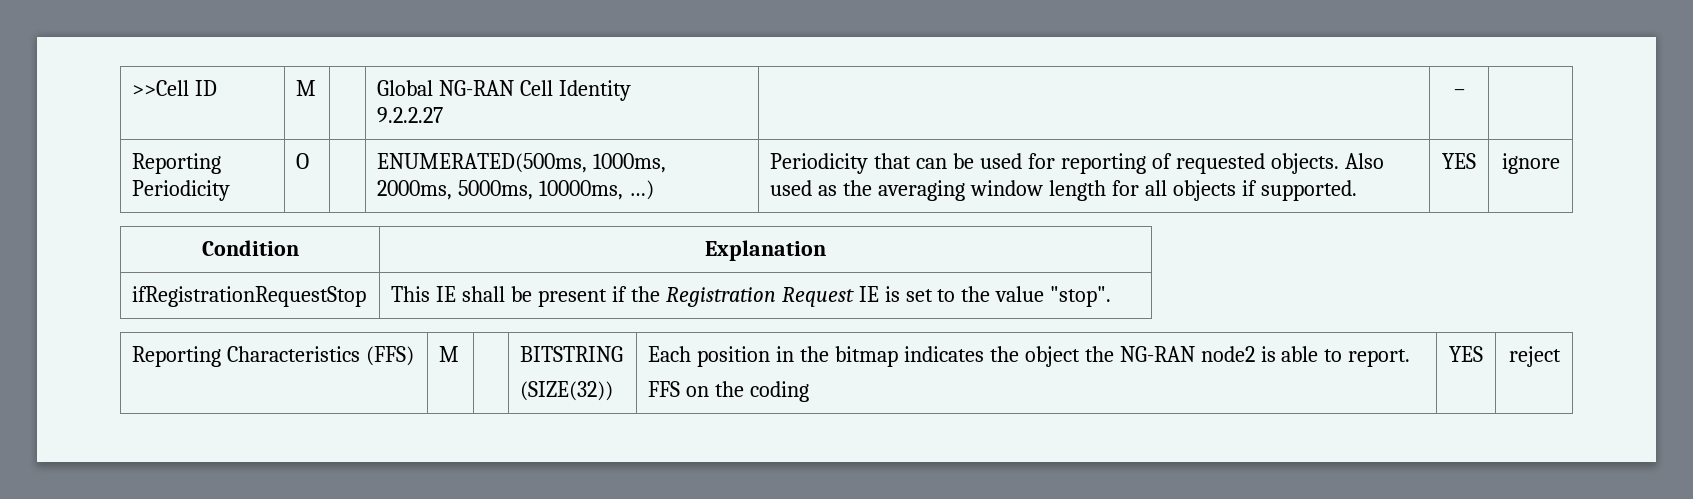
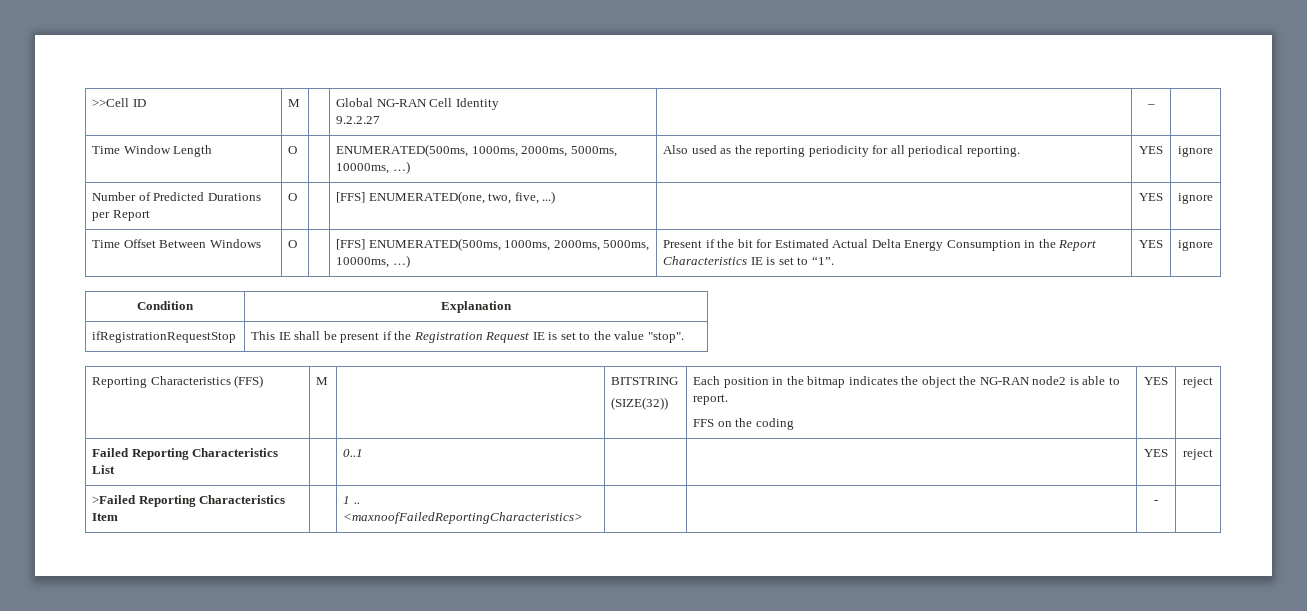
[132,153,222,174] [132,180,231,201] Reporting Periodicity -> [92,145,213,157] Time Window Length
[770,153,1384,174] [770,180,1357,201] Periodicity that can be used for reporting of requested objects. Also used as the averaging window length for all objects if supported. -> [663,145,1020,157] [1139,146,1163,154] [1178,146,1213,157] [92,192,261,201] [92,210,150,221] [288,193,298,201] [336,191,556,204] [1139,193,1163,201] [1178,193,1213,204] [92,239,261,248] [288,240,298,248] [336,238,650,251] [336,255,410,268] [663,239,1097,251] [663,256,834,265] Also used as the reporting periodicity for all periodical reporting. | YES | ignore // Number of Predicted Durations per Report | O | | [FFS] ENUMERATED(one, two, five, ...) | | YES | ignore // Time Offset Between Windows | O | | [FFS] ENUMERATED(500ms, 1000ms, 2000ms, 5000ms, 10000ms, …) | Present if the bit for Estimated Actual Delta Energy Consumption in the Report Characteristics IE is set to “1”.
(1561, 356) none -> [92,448,279,460] [92,465,116,474] [343,449,364,457] [1144,449,1168,457] [1183,449,1213,460] [92,495,286,507] [92,513,119,521] [343,496,360,504] [343,512,584,524] [1154,500,1158,504] // Failed Reporting Characteristics List | | 0..1 | | | YES | reject // >Failed Reporting Characteristics Item | | 1 .. <maxnoofFailedReportingCharacteristics> | | | - |

